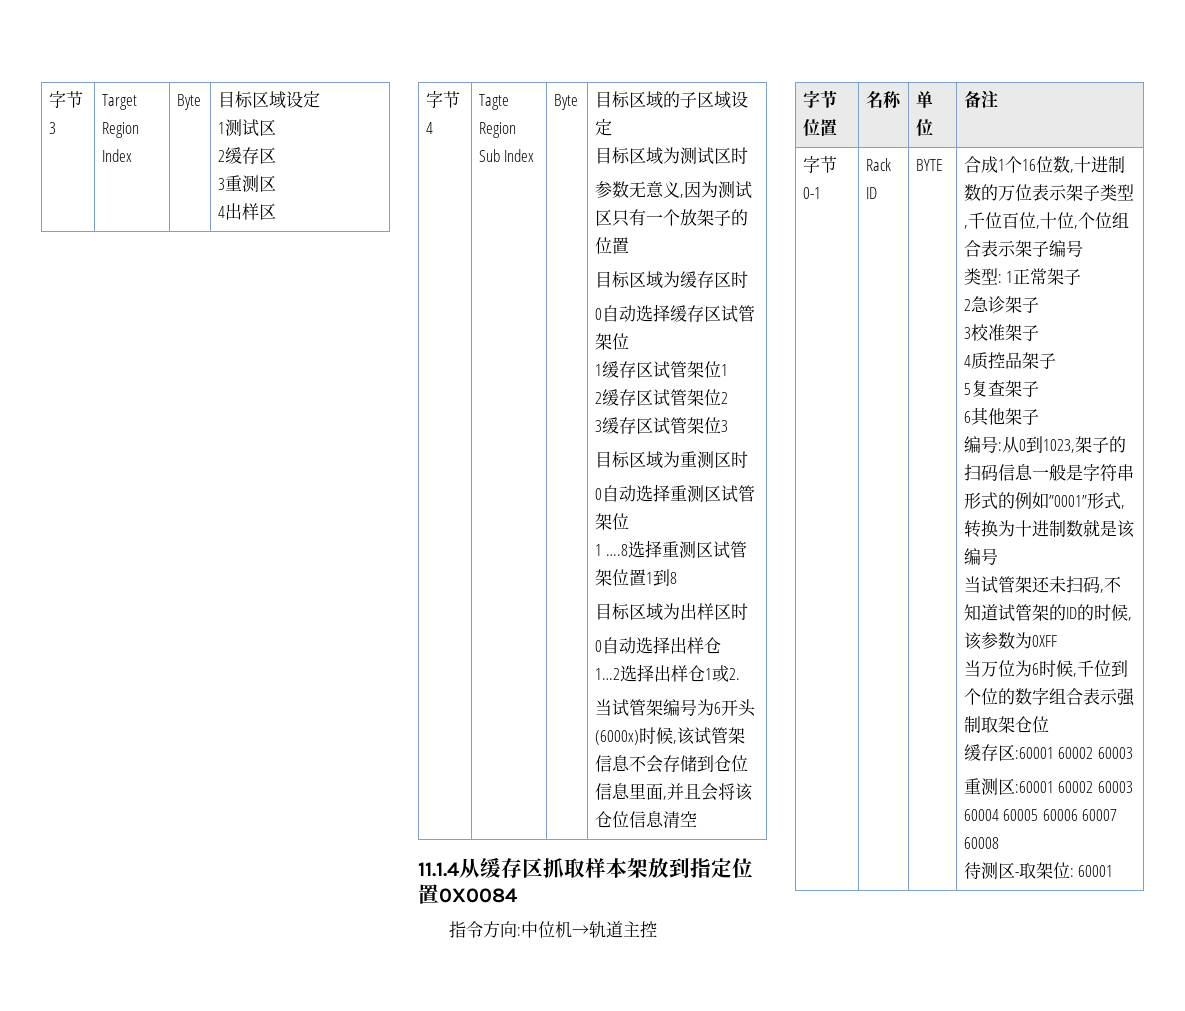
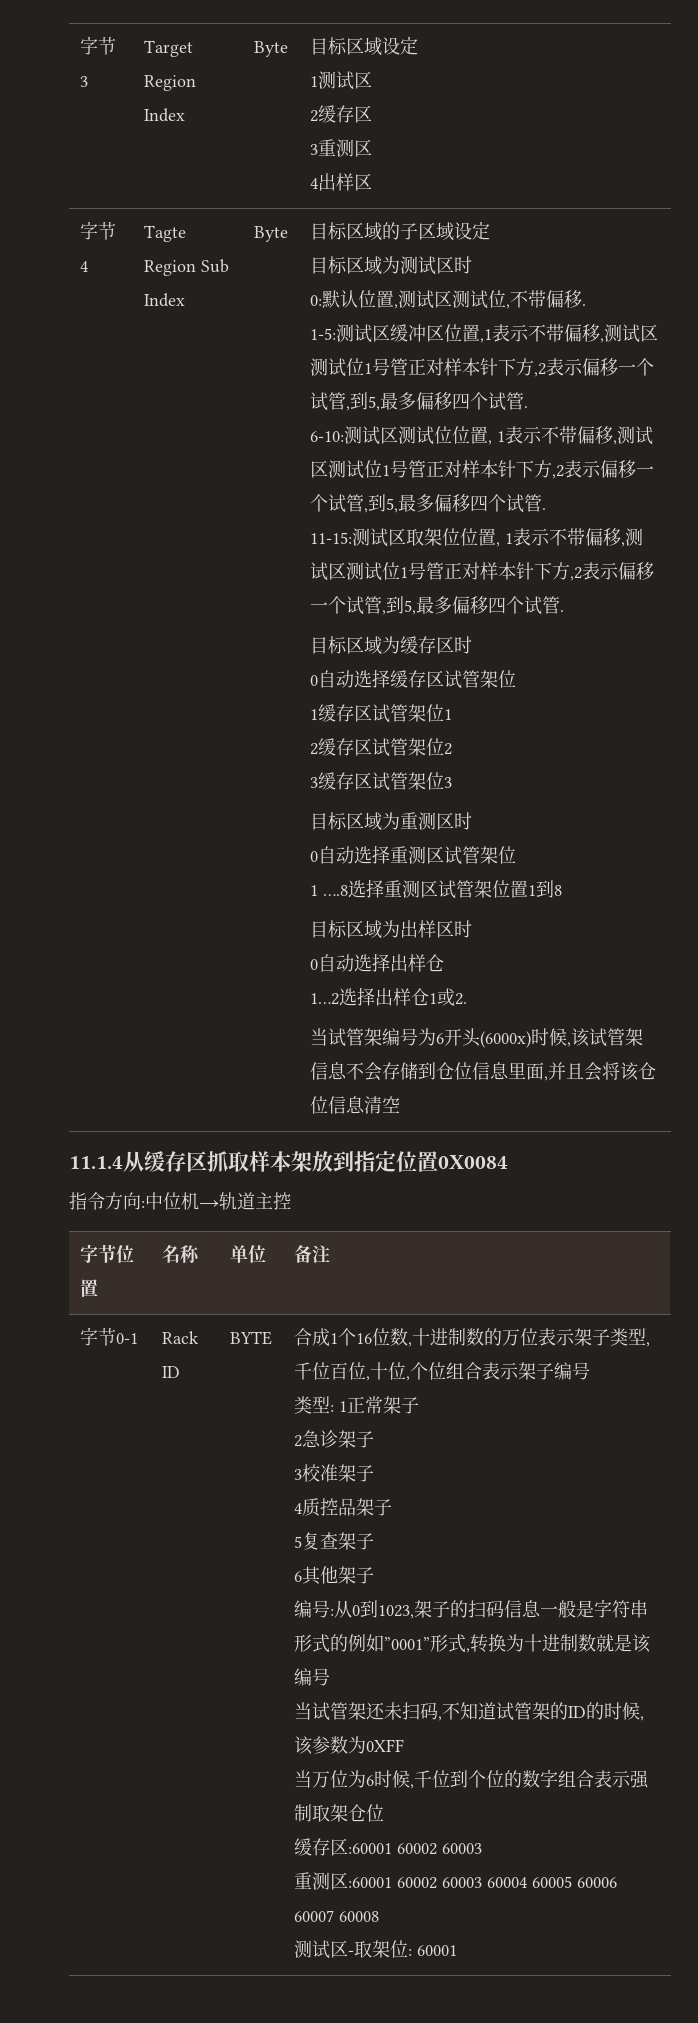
[594,181,752,199] [594,209,748,227] [594,237,629,254] 参数无意义,因为测试区只有一个放架子的位置 -> [309,290,586,309] [309,324,658,343] [309,358,654,377] [309,392,528,411] [309,426,653,445] [309,460,654,479] [309,494,546,513] [309,528,643,547] [309,562,654,581] [309,596,564,615] 0:默认位置,测试区测试位,不带偏移. // 1-5:测试区缓冲区位置,1表示不带偏移,测试区测试位1号管正对样本针下方,2表示偏移一个试管,到5,最多偏移四个试管. // 6-10:测试区测试位位置, 1表示不带偏移,测试区测试位1号管正对样本针下方,2表示偏移一个试管,到5,最多偏移四个试管. // 11-15:测试区取架位位置, 1表示不带偏移,测试区测试位1号管正对样本针下方,2表示偏移一个试管,到5,最多偏移四个试管.
[963,862,998,879] 待测 -> [293,1940,330,1959] 测试

